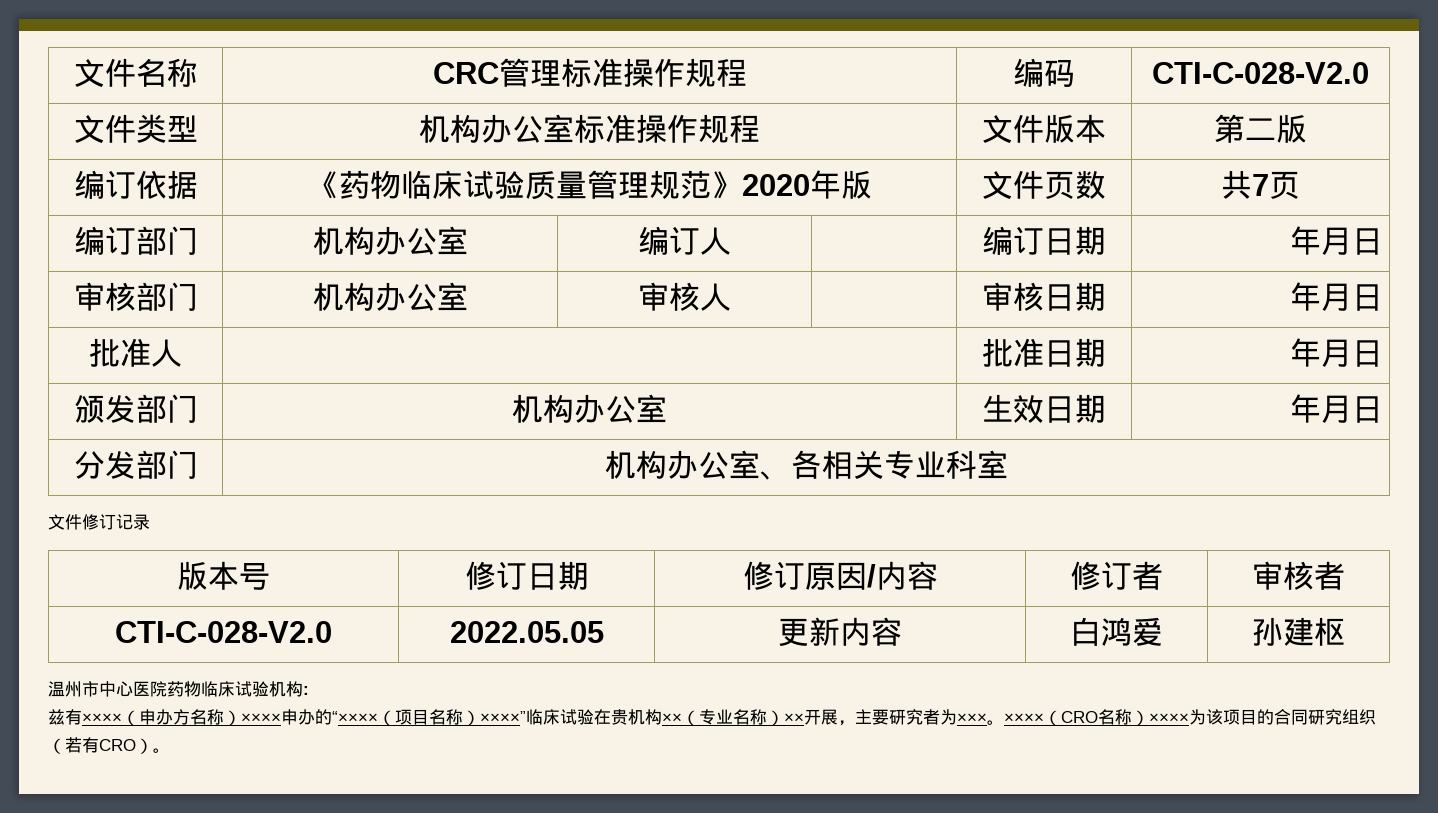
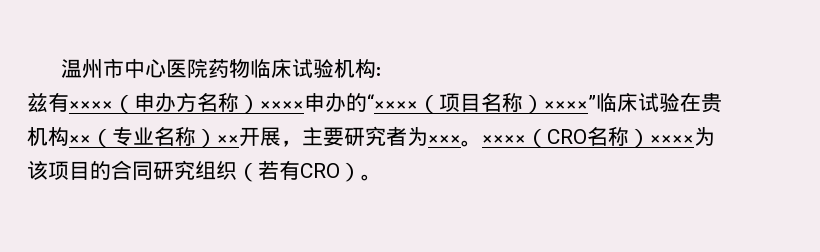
[73,58,198,88] [432,58,747,87] [1013,58,1075,87] [1152,62,1369,84] [73,114,198,144] [419,114,760,143] [982,114,1106,144] [1214,114,1307,143] [73,170,198,199] [307,170,872,200] [982,170,1106,200] [1221,171,1300,199] [73,226,198,255] [312,226,468,255] [638,226,731,255] [982,226,1106,255] [1289,226,1383,255] [73,282,198,311] [312,282,468,311] [638,282,731,311] [982,282,1106,311] [1289,282,1383,311] [89,338,182,367] [982,338,1106,367] [1289,338,1383,367] [73,394,198,423] [512,394,667,423] [982,394,1106,423] [1289,394,1383,423] [73,450,198,479] [604,450,1008,480] [48,514,150,530] [177,561,270,590] [464,561,589,590] [742,561,938,590] [1070,561,1163,590] [1252,561,1345,590] [115,621,332,643] [449,621,604,643] [778,617,902,647] [1070,617,1163,646] [1252,617,1345,646] 文件名称 | CRC管理标准操作规程 | 编码 | CTI-C-028-V2.0 // 文件类型 | 机构办公室标准操作规程 | 文件版本 | 第二版 // 编订依据 | 《药物临床试验质量管理规范》2020年版 | 文件页数 | 共7页 // 编订部门 | 机构办公室 | 编订人 | | 编订日期 | 年月日 // 审核部门 | 机构办公室 | 审核人 | | 审核日期 | 年月日 // 批准人 | | 批准日期 | 年月日 // 颁发部门 | 机构办公室 | 生效日期 | 年月日 // 分发部门 | 机构办公室、各相关专业科室 // 文件修订记录 // 版本号 | 修订日期 | 修订原因/内容 | 修订者 | 审核者 // CTI-C-028-V2.0 | 2022.05.05 | 更新内容 | 白鸿爱 | 孙建枢 // -> (61, 68) none

